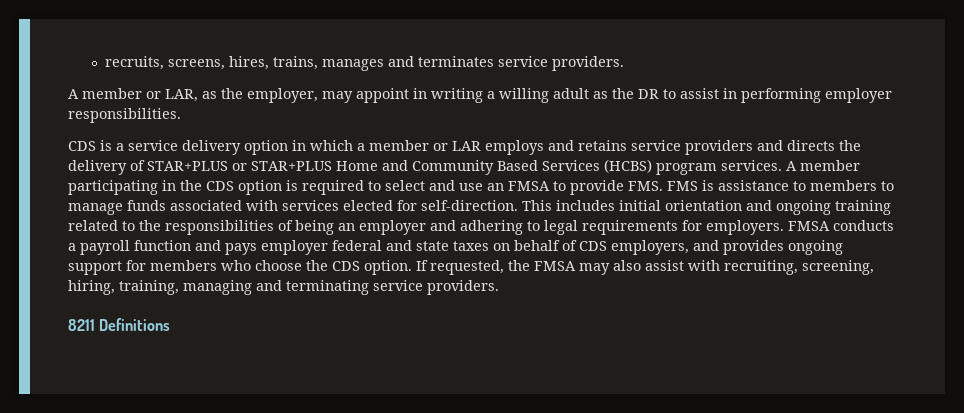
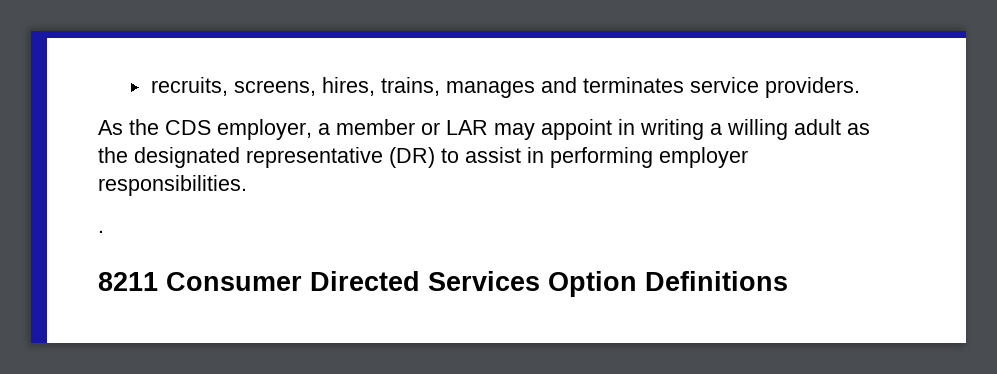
[68,88,318,103] A member or LAR, as the employer, -> [98,119,488,140] As the CDS employer, a member or LAR
[638,89,659,99] DR -> [134,147,435,168] designated representative (DR)
[68,140,861,155] [68,159,860,175] [68,180,894,195] [68,200,891,215] [68,220,894,235] [68,240,843,255] [68,260,874,275] [68,280,499,295] [68,319,95,331] CDS is a service delivery option in which a member or LAR employs and retains service providers and directs the delivery of STAR+PLUS or STAR+PLUS Home and Community Based Services (HCBS) program services. A member participating in the CDS option is required to select and use an FMSA to provide FMS. FMS is assistance to members to manage funds associated with services elected for self-direction. This includes initial orientation and ongoing training related to the responsibilities of being an employer and adhering to legal requirements for employers. FMSA conducts a payroll function and pays employer federal and state taxes on behalf of CDS employers, and provides ongoing support for members who choose the CDS option. If requested, the FMSA may also assist with recruiting, screening, hiring, training, managing and terminating service providers. // 8211 -> [98,230,104,233] [98,271,637,297] . // 8211 Consumer Directed Services Option

